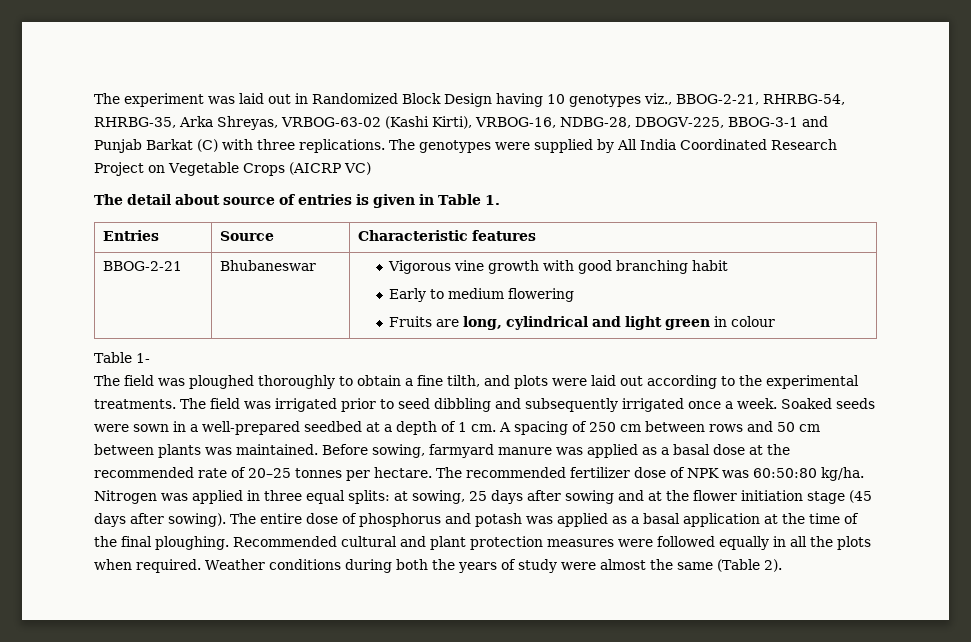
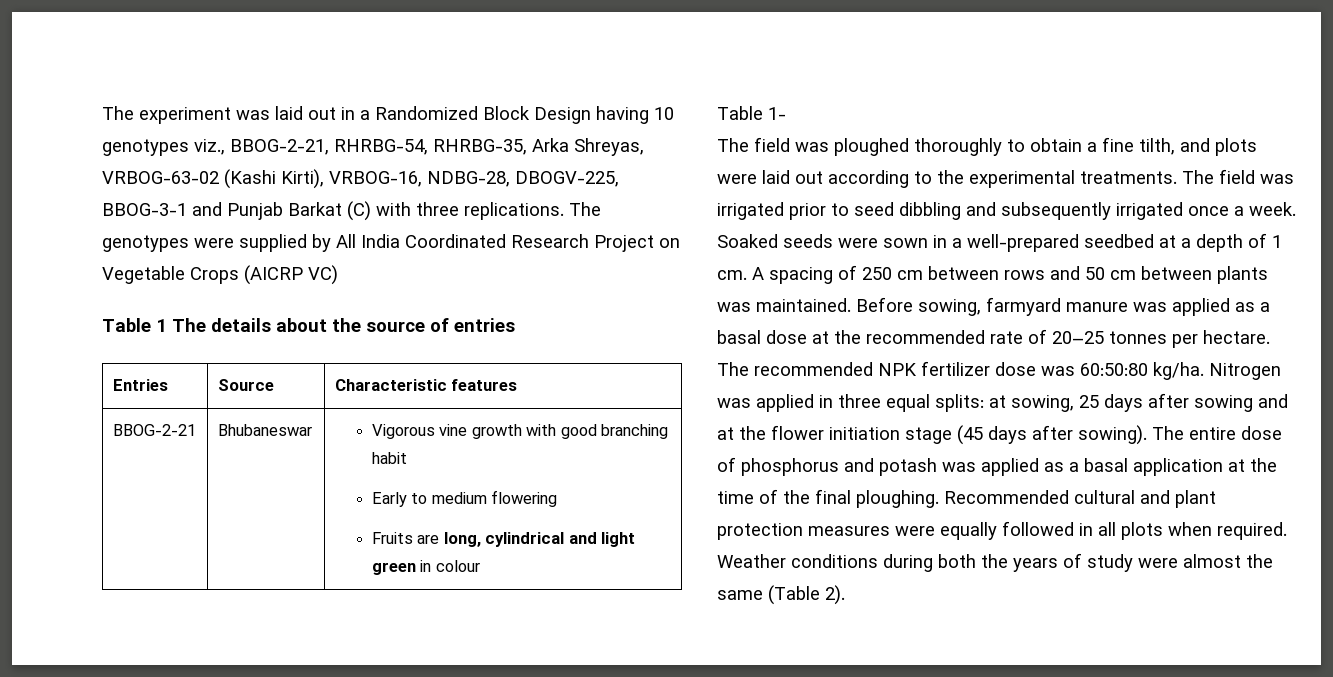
(308, 98) none -> [360,110,370,120] a
[94,194,500,208] The detail about source of entries is given in Table 1. -> [102,318,515,332] Table 1 The details about the source of entries
(566, 472) none -> [878,363,917,376] NPK
[670,467,719,478] of NPK -> (1036, 369) none
[657,536,769,550] followed equally -> [940,521,1074,540] equally followed
[810,536,833,547] the -> (1116, 529) none

